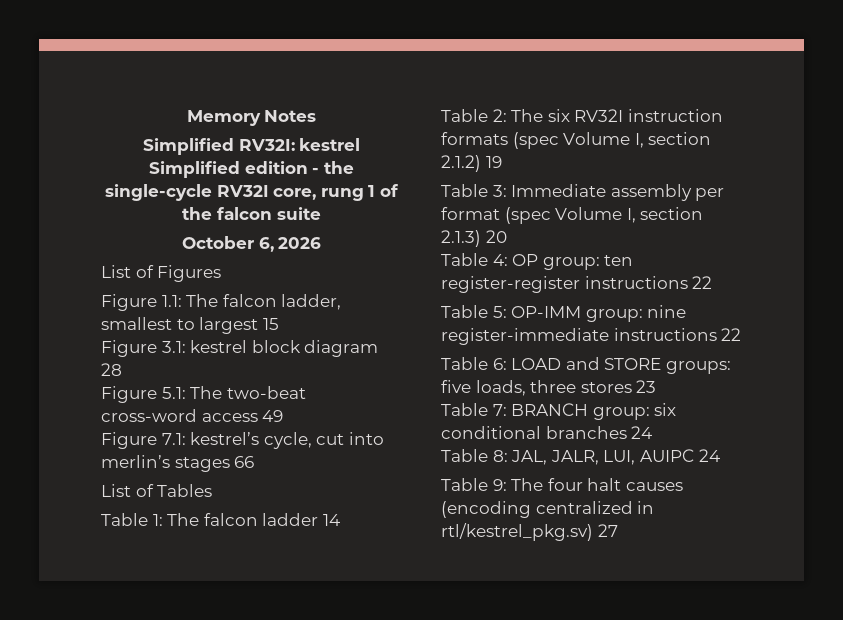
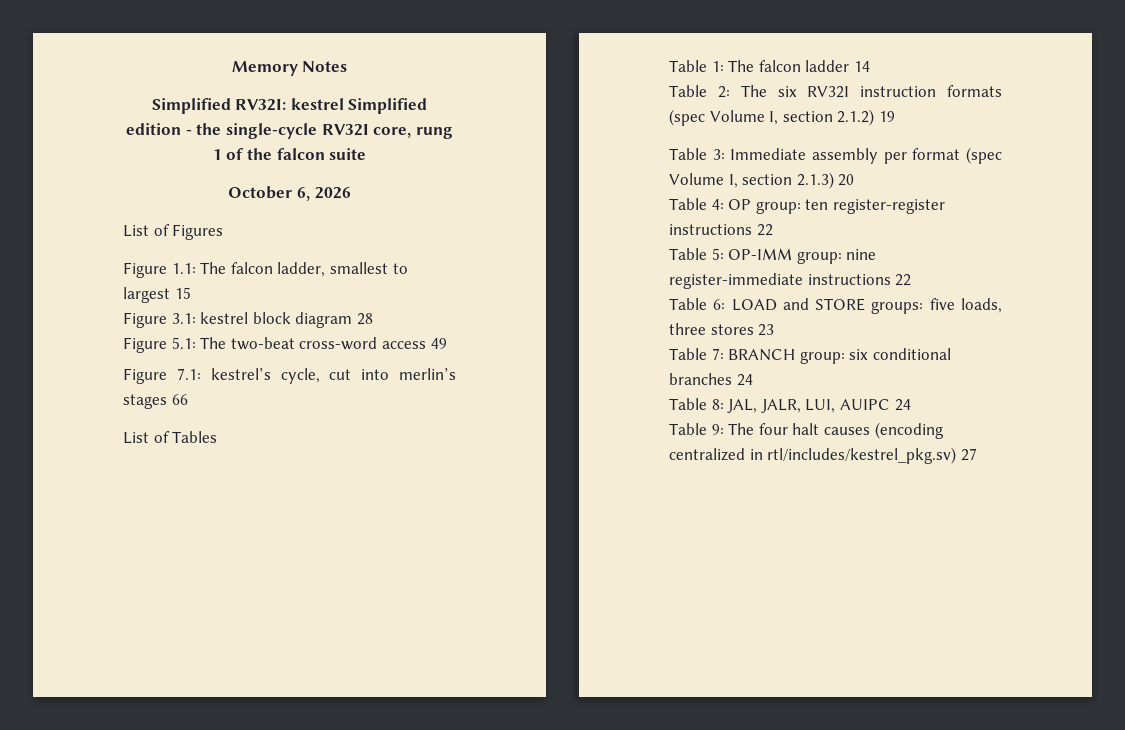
[441,523,593,541] rtl/kestrel_pkg.sv) -> [767,447,957,464] rtl/includes/kestrel_pkg.sv)

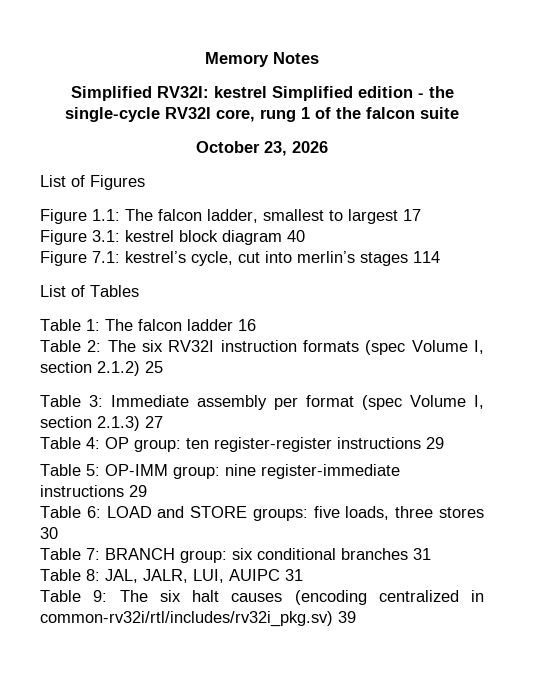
[297,187,310,201] 6, -> [264,141,287,156] 23,
[174,287,191,299] 15 -> [403,209,421,221] 17
[356,313,373,325] [123,337,447,353] 28 // Figure 5.1: The two-beat cross-word access 49 -> [287,230,305,242] 40
[171,394,188,405] 66 -> [413,251,440,263] 114
[853,61,870,72] 14 -> [238,319,256,331] 16
[878,111,895,122] 19 -> [145,361,163,373] 25
[838,174,855,186] 20 -> [145,416,163,428] 27
[756,224,773,236] 22 -> [426,437,444,449] 29
[895,274,912,286] 22 -> [129,485,147,497] 29
[758,324,775,336] 23 -> [40,527,58,539] 30
[736,374,753,386] 24 -> [413,548,431,560] 31
[894,399,911,411] 24 -> [285,569,303,581] 31
[758,423,788,435] four -> [159,590,181,602] six
[767,447,977,464] rtl/includes/kestrel_pkg.sv) 27 -> [40,611,356,627] common-rv32i/rtl/includes/rv32i_pkg.sv) 39

